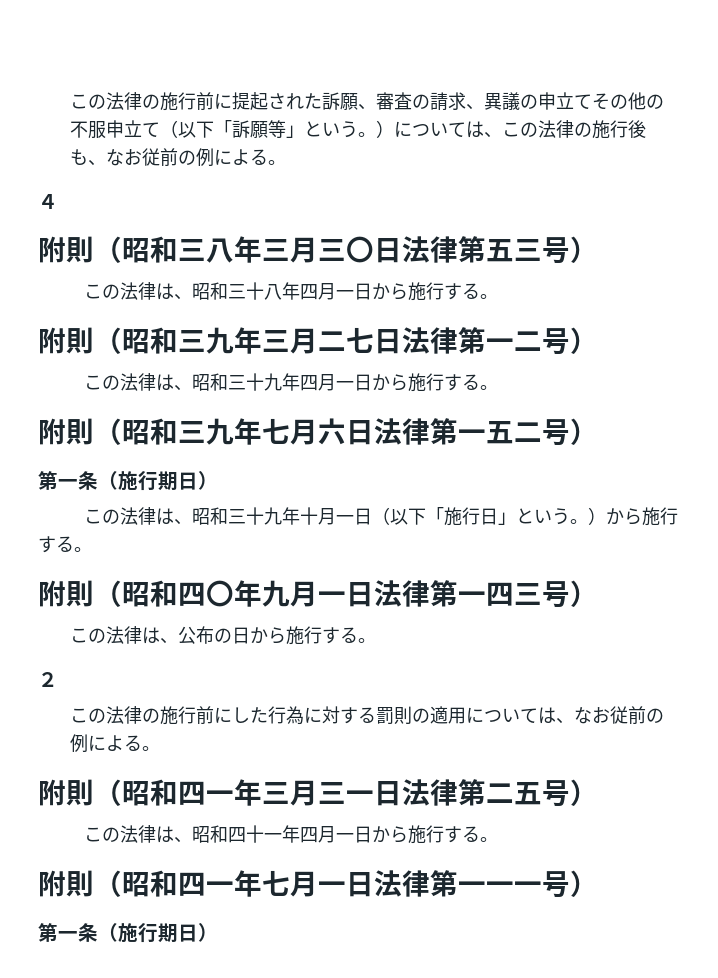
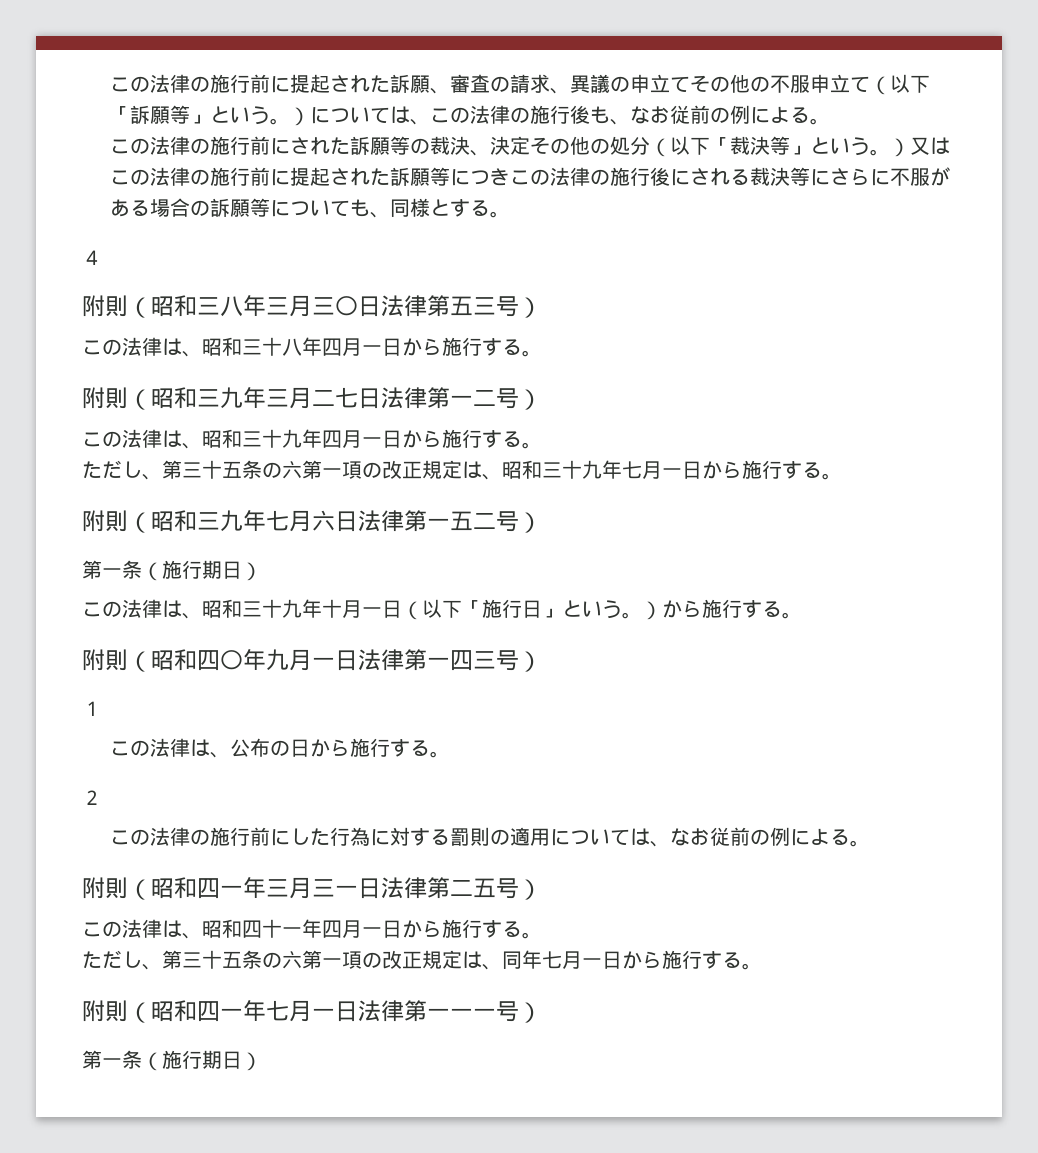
(286, 162) none -> [110,136,951,157] [110,167,951,186] [110,198,511,218] // この法律の施行前にされた訴願等の裁決、決定その他の処分（以下「裁決等」という。）又はこの法律の施行前に提起された訴願等につきこの法律の施行後にされる裁決等にさらに不服がある場合の訴願等についても、同様とする。
(498, 387) none -> [82,460,842,480] // ただし、第三十五条の六第一項の改正規定は、昭和三十九年七月一日から施行する。
(598, 593) none -> [82,701,102,716] // １
(498, 839) none -> [82,950,762,970] // ただし、第三十五条の六第一項の改正規定は、同年七月一日から施行する。

